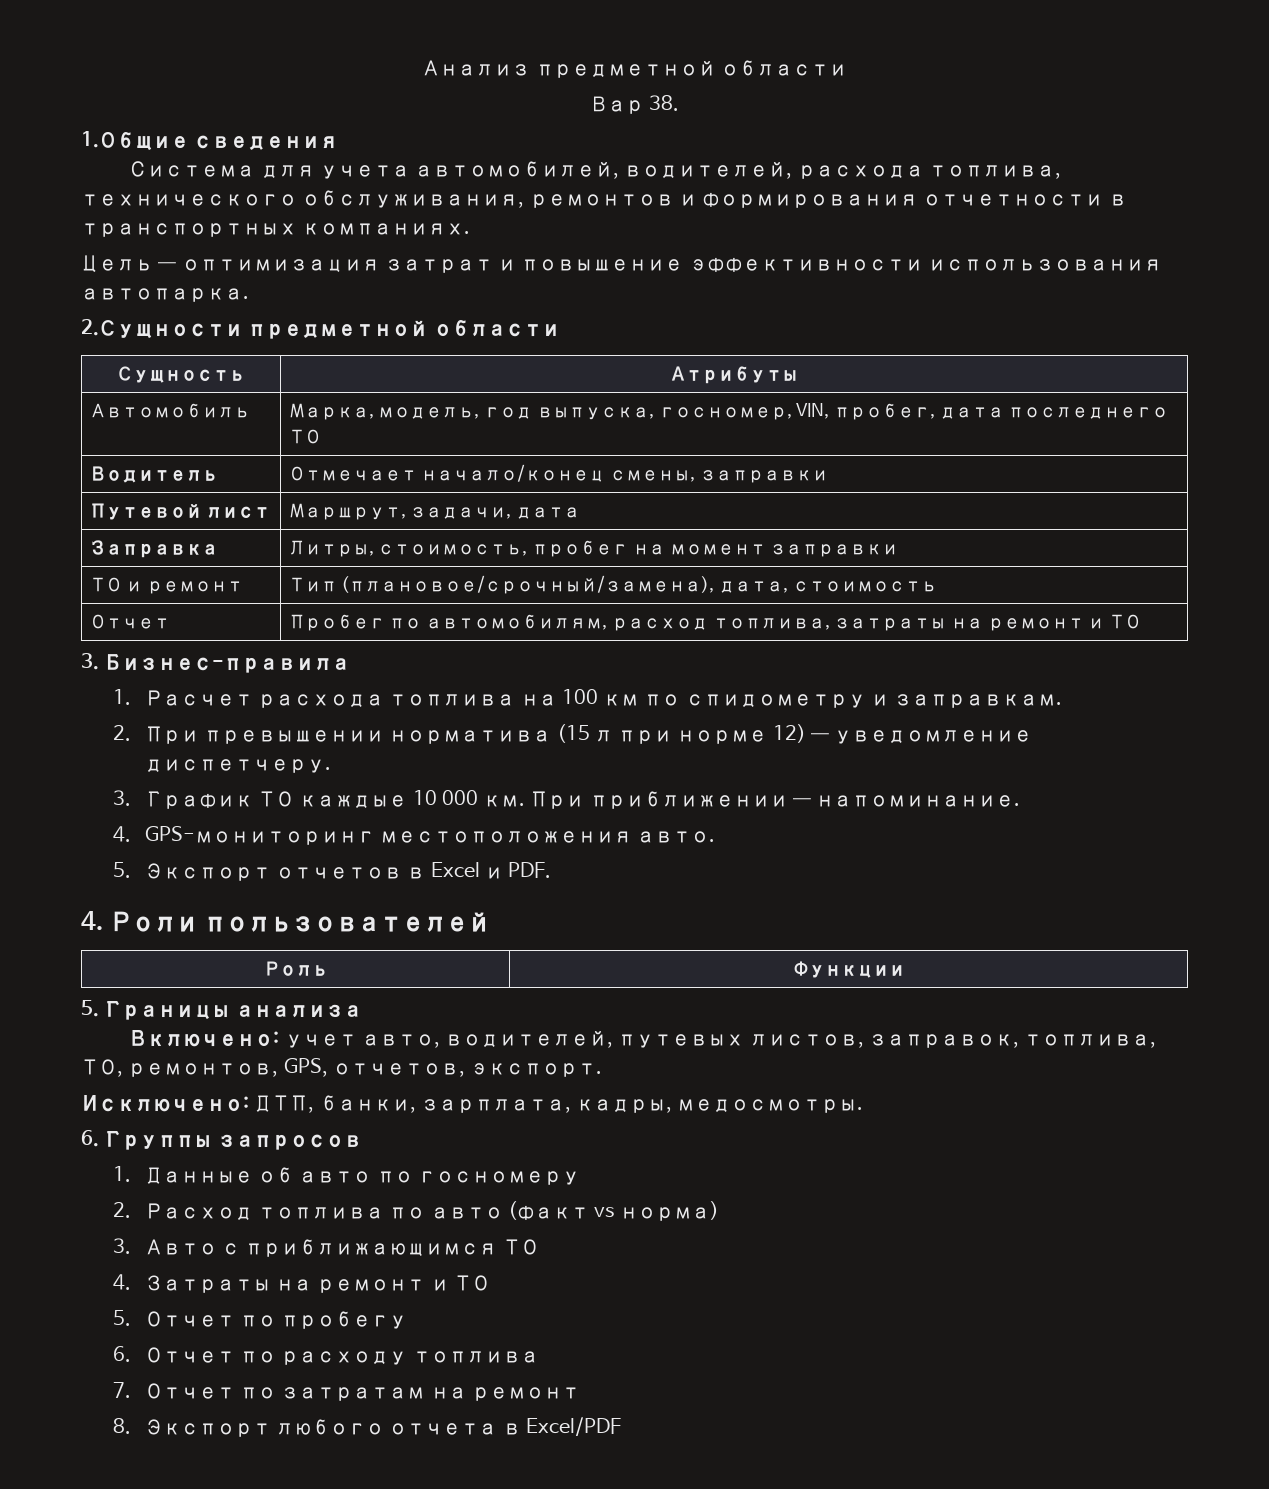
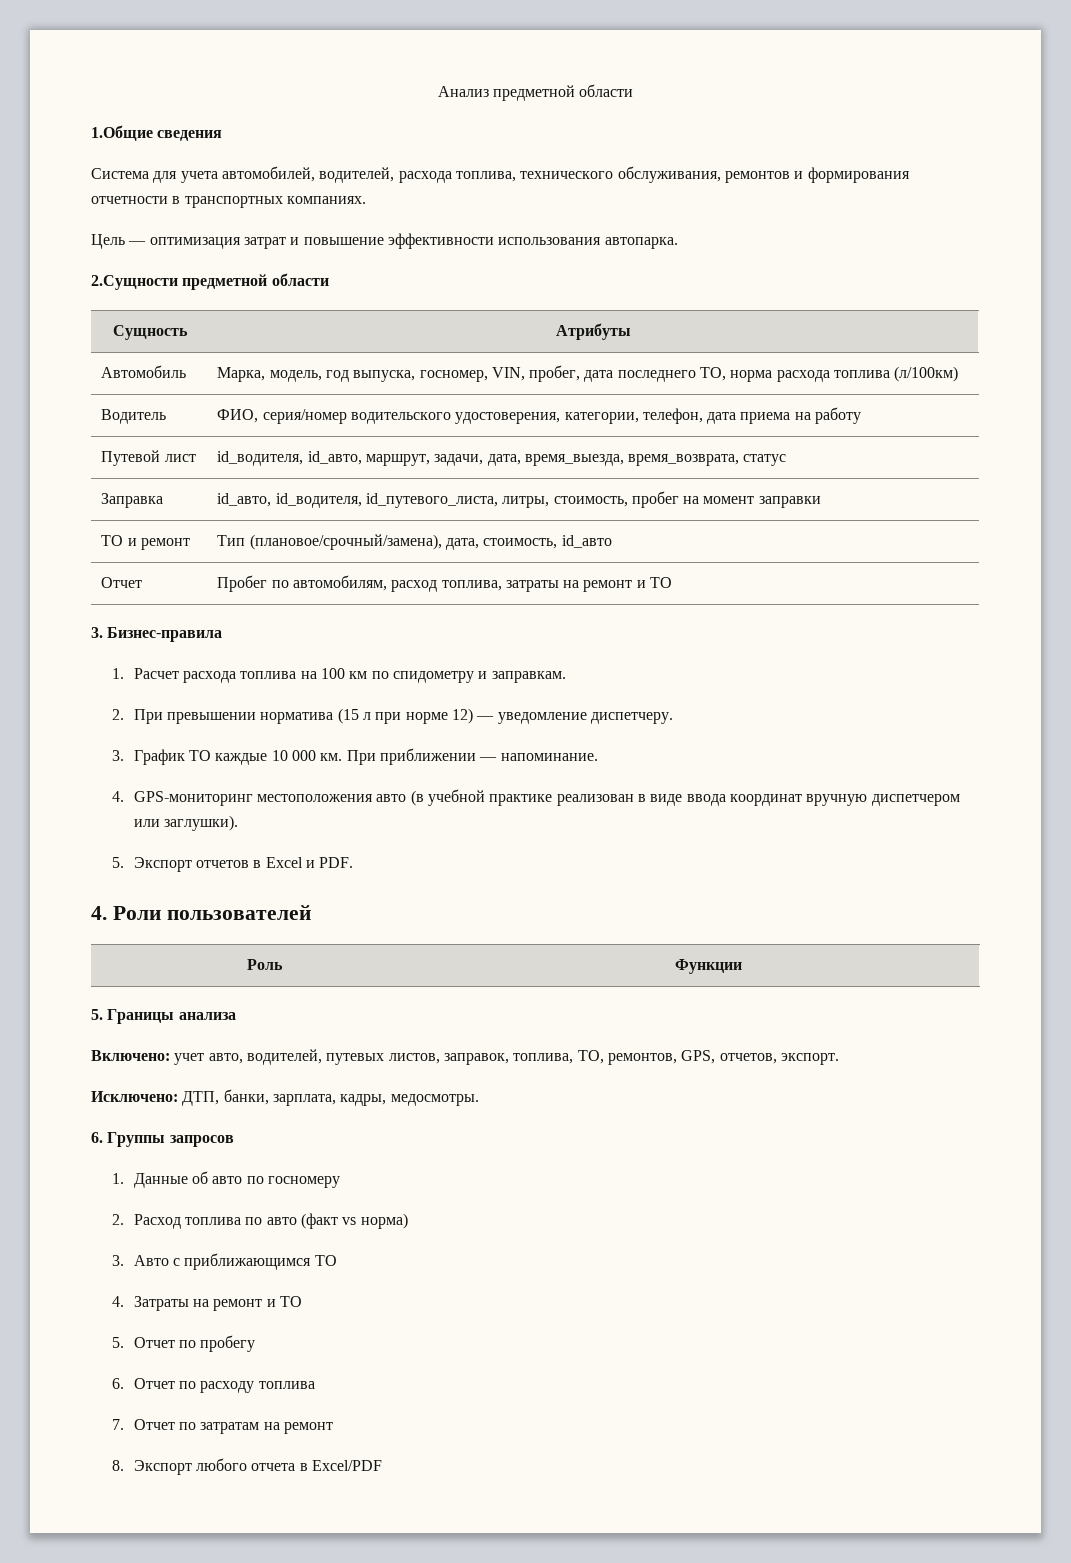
[589,95,680,114] // Вар 38. -> (634, 90) none
[288,429,321,444] [89,466,218,483] [288,464,828,483] [89,503,271,520] [288,503,581,520] [89,540,218,558] [288,540,374,557] ТО // Водитель | Отмечает начало/конец смены, заправки // Путевой лист | Маршрут, задачи, дата // Заправка | Литры, -> [700,366,959,382] [101,409,167,424] [217,407,862,424] [101,450,196,466] [217,451,787,466] [101,493,164,508] [217,493,550,508] ТО, норма расхода топлива (л/100км) // Водитель | ФИО, серия/номер водительского удостоверения, категории, телефон, дата приема на работу // Путевой лист | id_водителя, id_авто, маршрут, задачи, дата, время_выезда, время_возврата, статус // Заправка | id_авто, id_водителя, id_путевого_листа, литры,
[792,581,937,592] стоимость -> [483,535,612,549] стоимость, id_авто
[637,831,716,843] авто. -> [376,789,960,806] [133,815,239,831] авто (в учебной практике реализован в виде ввода координат вручную диспетчером или заглушки).

